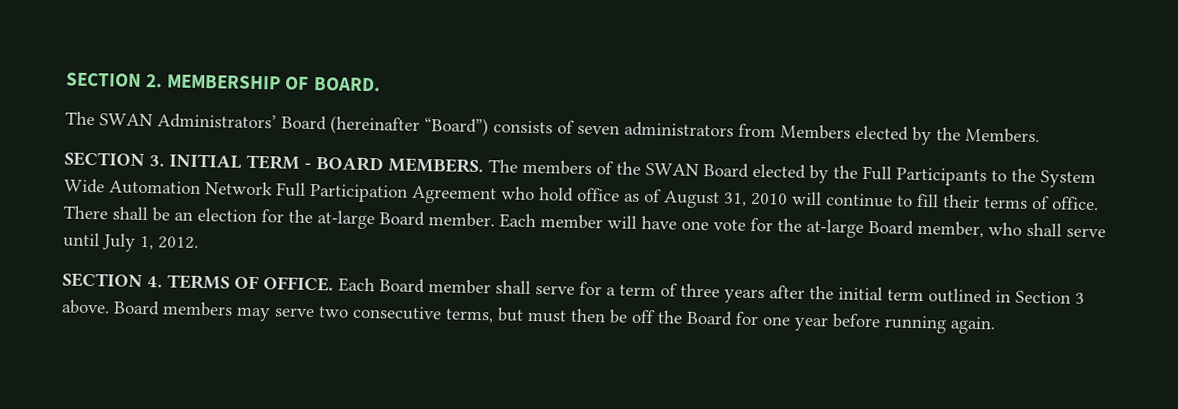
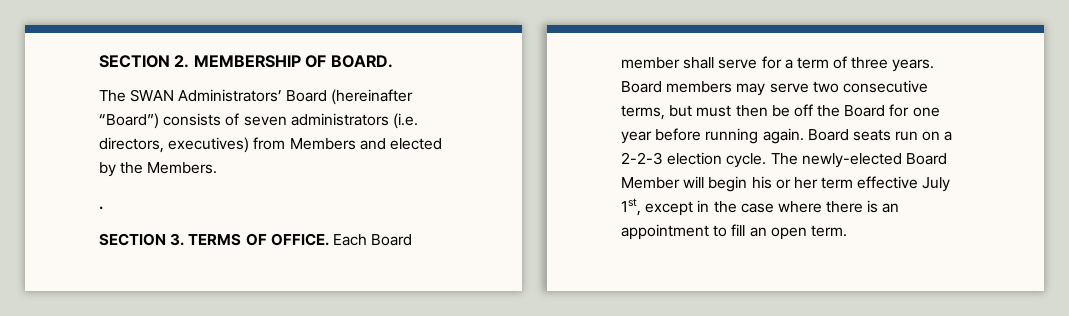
(734, 129) none -> [392,113,418,129] [99,137,250,153] (i.e. directors, executives)
(851, 132) none -> [359,138,386,150] and
(1040, 135) none -> [99,206,103,210] // .
[169,153,1096,189] [64,178,1099,211] [63,205,1106,239] [63,232,199,252] [62,272,163,288] INITIAL TERM - BOARD MEMBERS. The members of the SWAN Board elected by the Full Participants to the System Wide Automation Network Full Participation Agreement who hold office as of August 31, 2010 will continue to fill their terms of office. There shall be an election for the at-large Board member. Each member will have one vote for the at-large Board member, who shall serve until July 1, 2012. // SECTION 4. -> (185, 239) none
[724,285,1085,304] [61,299,110,315] years after the initial term outlined in Section 3 above. -> [892,59,935,72] years.
(996, 325) none -> [807,129,953,141] [621,152,947,168] [621,176,951,192] [621,198,900,216] [621,224,847,240] Board seats run on a 2-2-3 election cycle. The newly-elected Board Member will begin his or her term effective July 1st, except in the case where there is an appointment to fill an open term.

